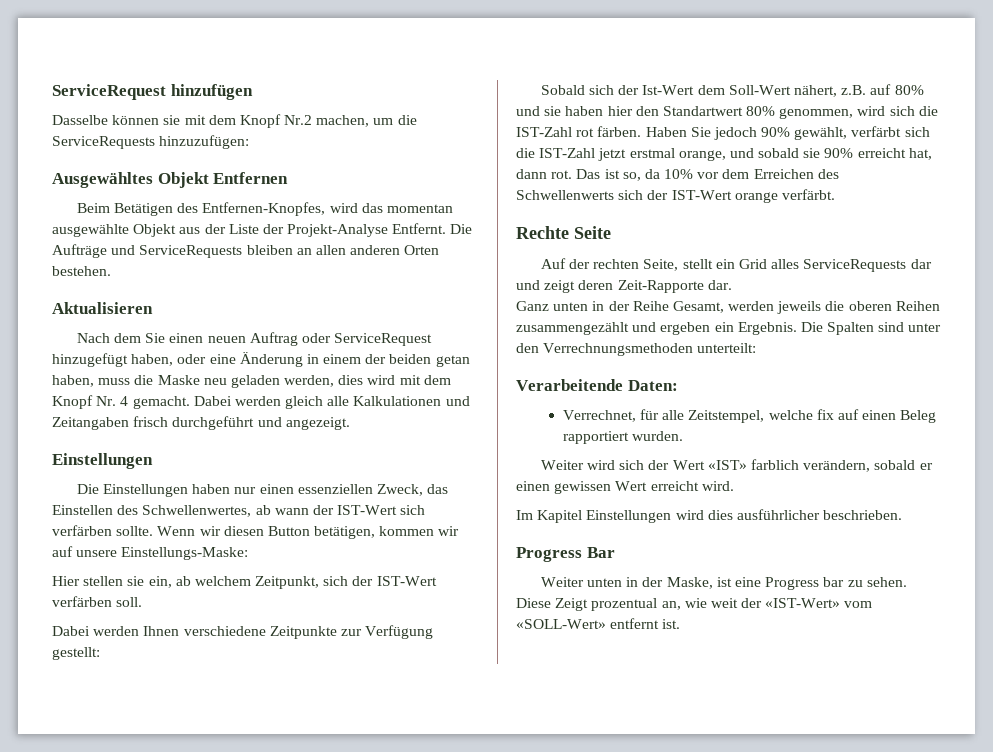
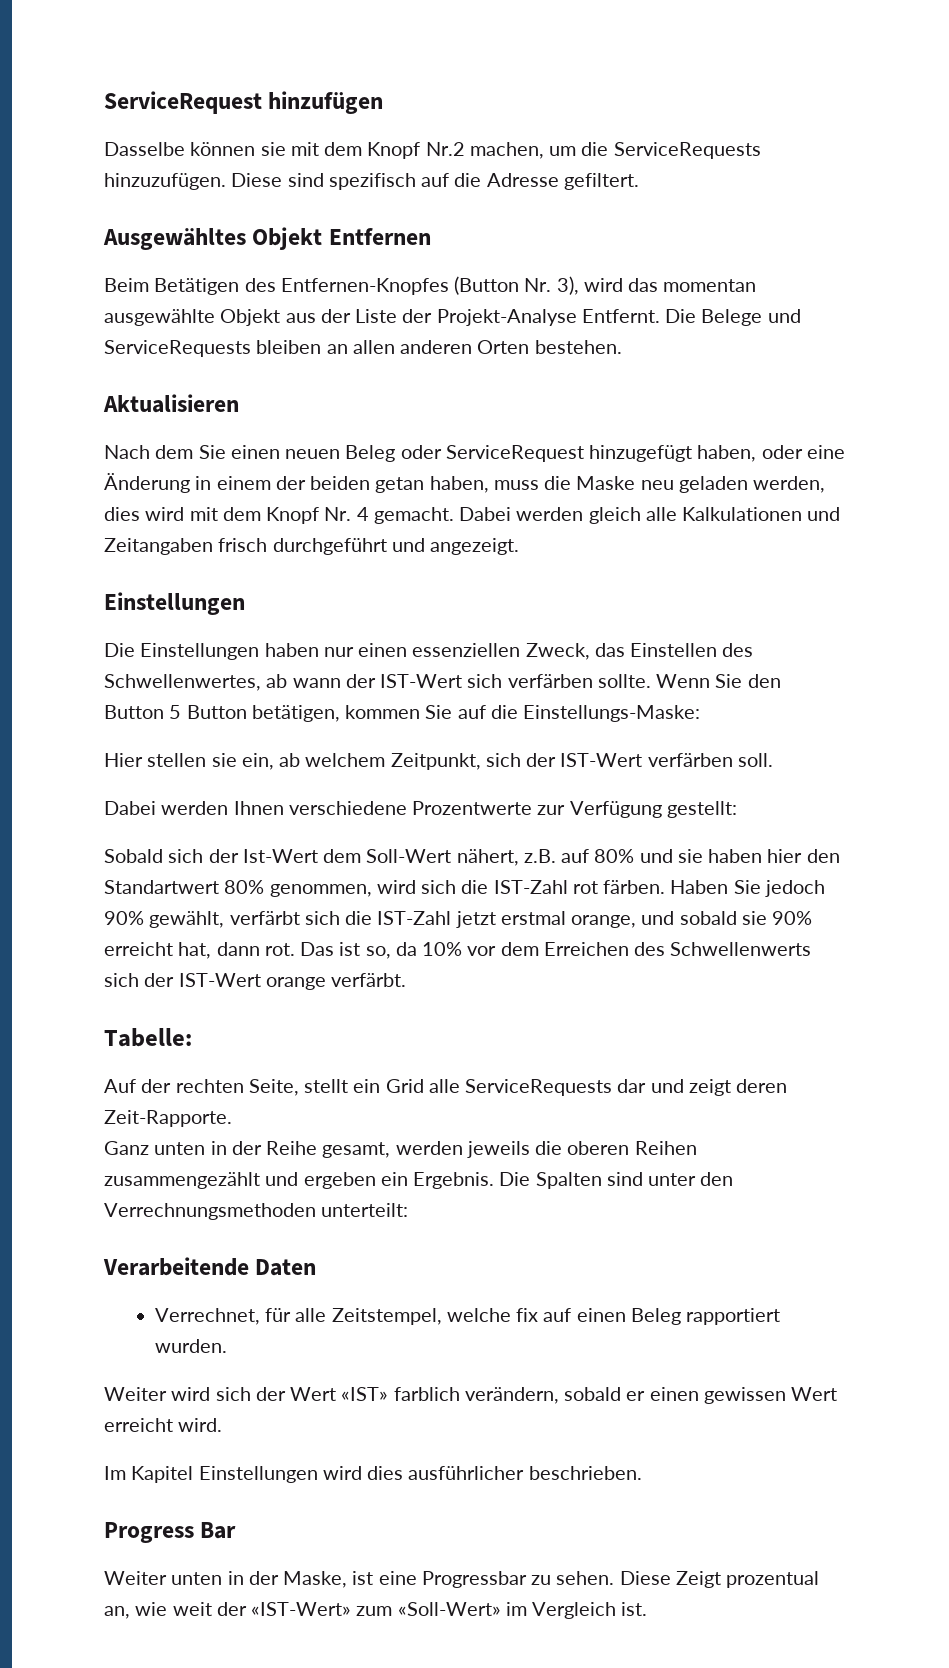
[159,135,250,149] hinzuzufügen: -> [104,173,639,190] hinzuzufügen. Diese sind spezifisch auf die Adresse gefiltert.
[202,202,326,216] Entfernen-Knopfes, -> [280,276,579,295] Entfernen-Knopfes (Button Nr. 3),
[52,244,107,258] Aufträge -> [701,309,763,326] Belege
[249,332,298,346] Auftrag -> [345,445,396,462] Beleg
[199,526,460,539] [52,546,118,557] wir diesen Button betätigen, kommen wir auf unsere -> [715,674,781,688] [104,705,518,722] Sie den Button 5 Button betätigen, kommen Sie auf die
[269,626,337,639] Zeitpunkte -> [412,801,533,815] Prozentwerte
[516,226,611,239] Rechte Seite -> [104,1028,192,1047] Tabelle:
[771,259,800,269] alles -> [428,1079,460,1093] alle
[617,280,732,293] Zeit-Rapporte dar. -> [104,1110,232,1127] Zeit-Rapporte.
[672,301,724,313] Gesamt, -> [322,1142,391,1158] gesamt,
[627,380,678,391] Daten: -> [255,1259,317,1276] Daten
[765,577,845,590] Progress bar -> [421,1571,527,1588] Progressbar
[844,601,873,608] [516,618,660,629] vom «SOLL-Wert» entfernt -> [356,1602,617,1619] zum «Soll-Wert» im Vergleich

